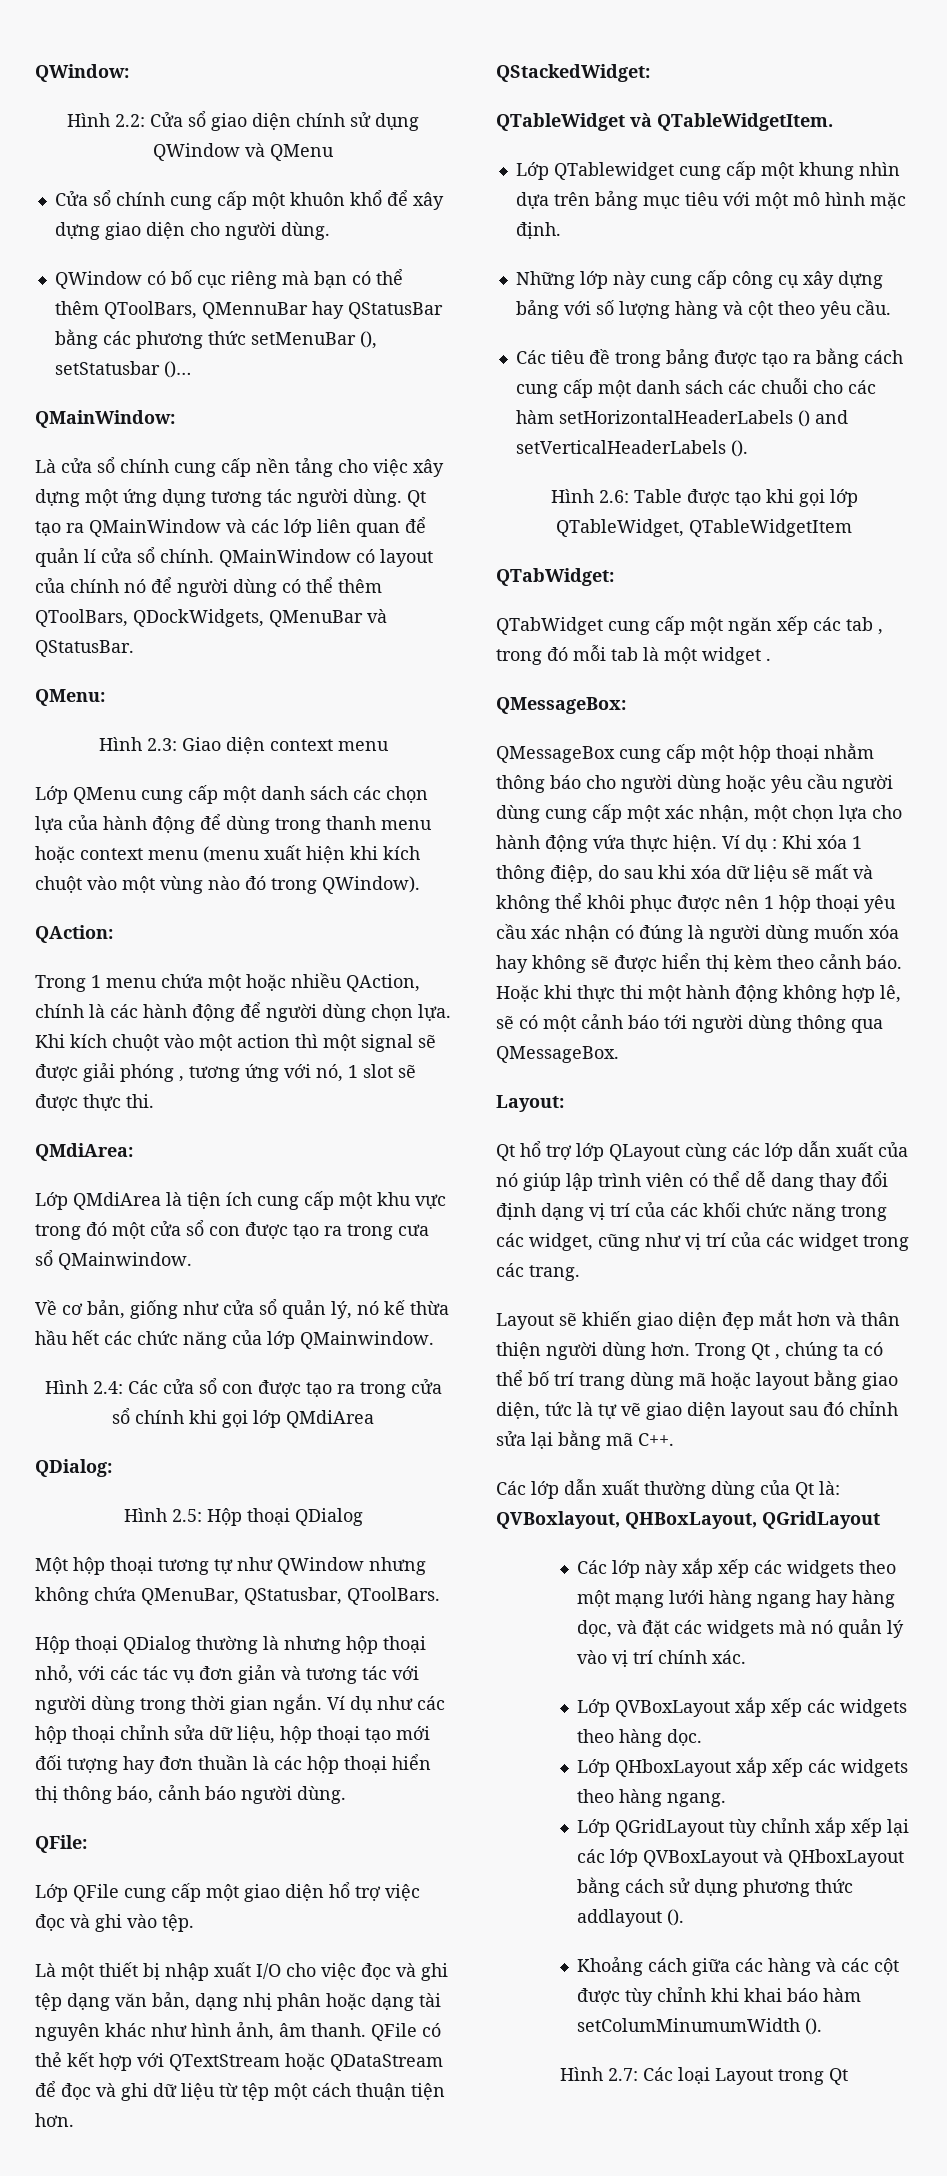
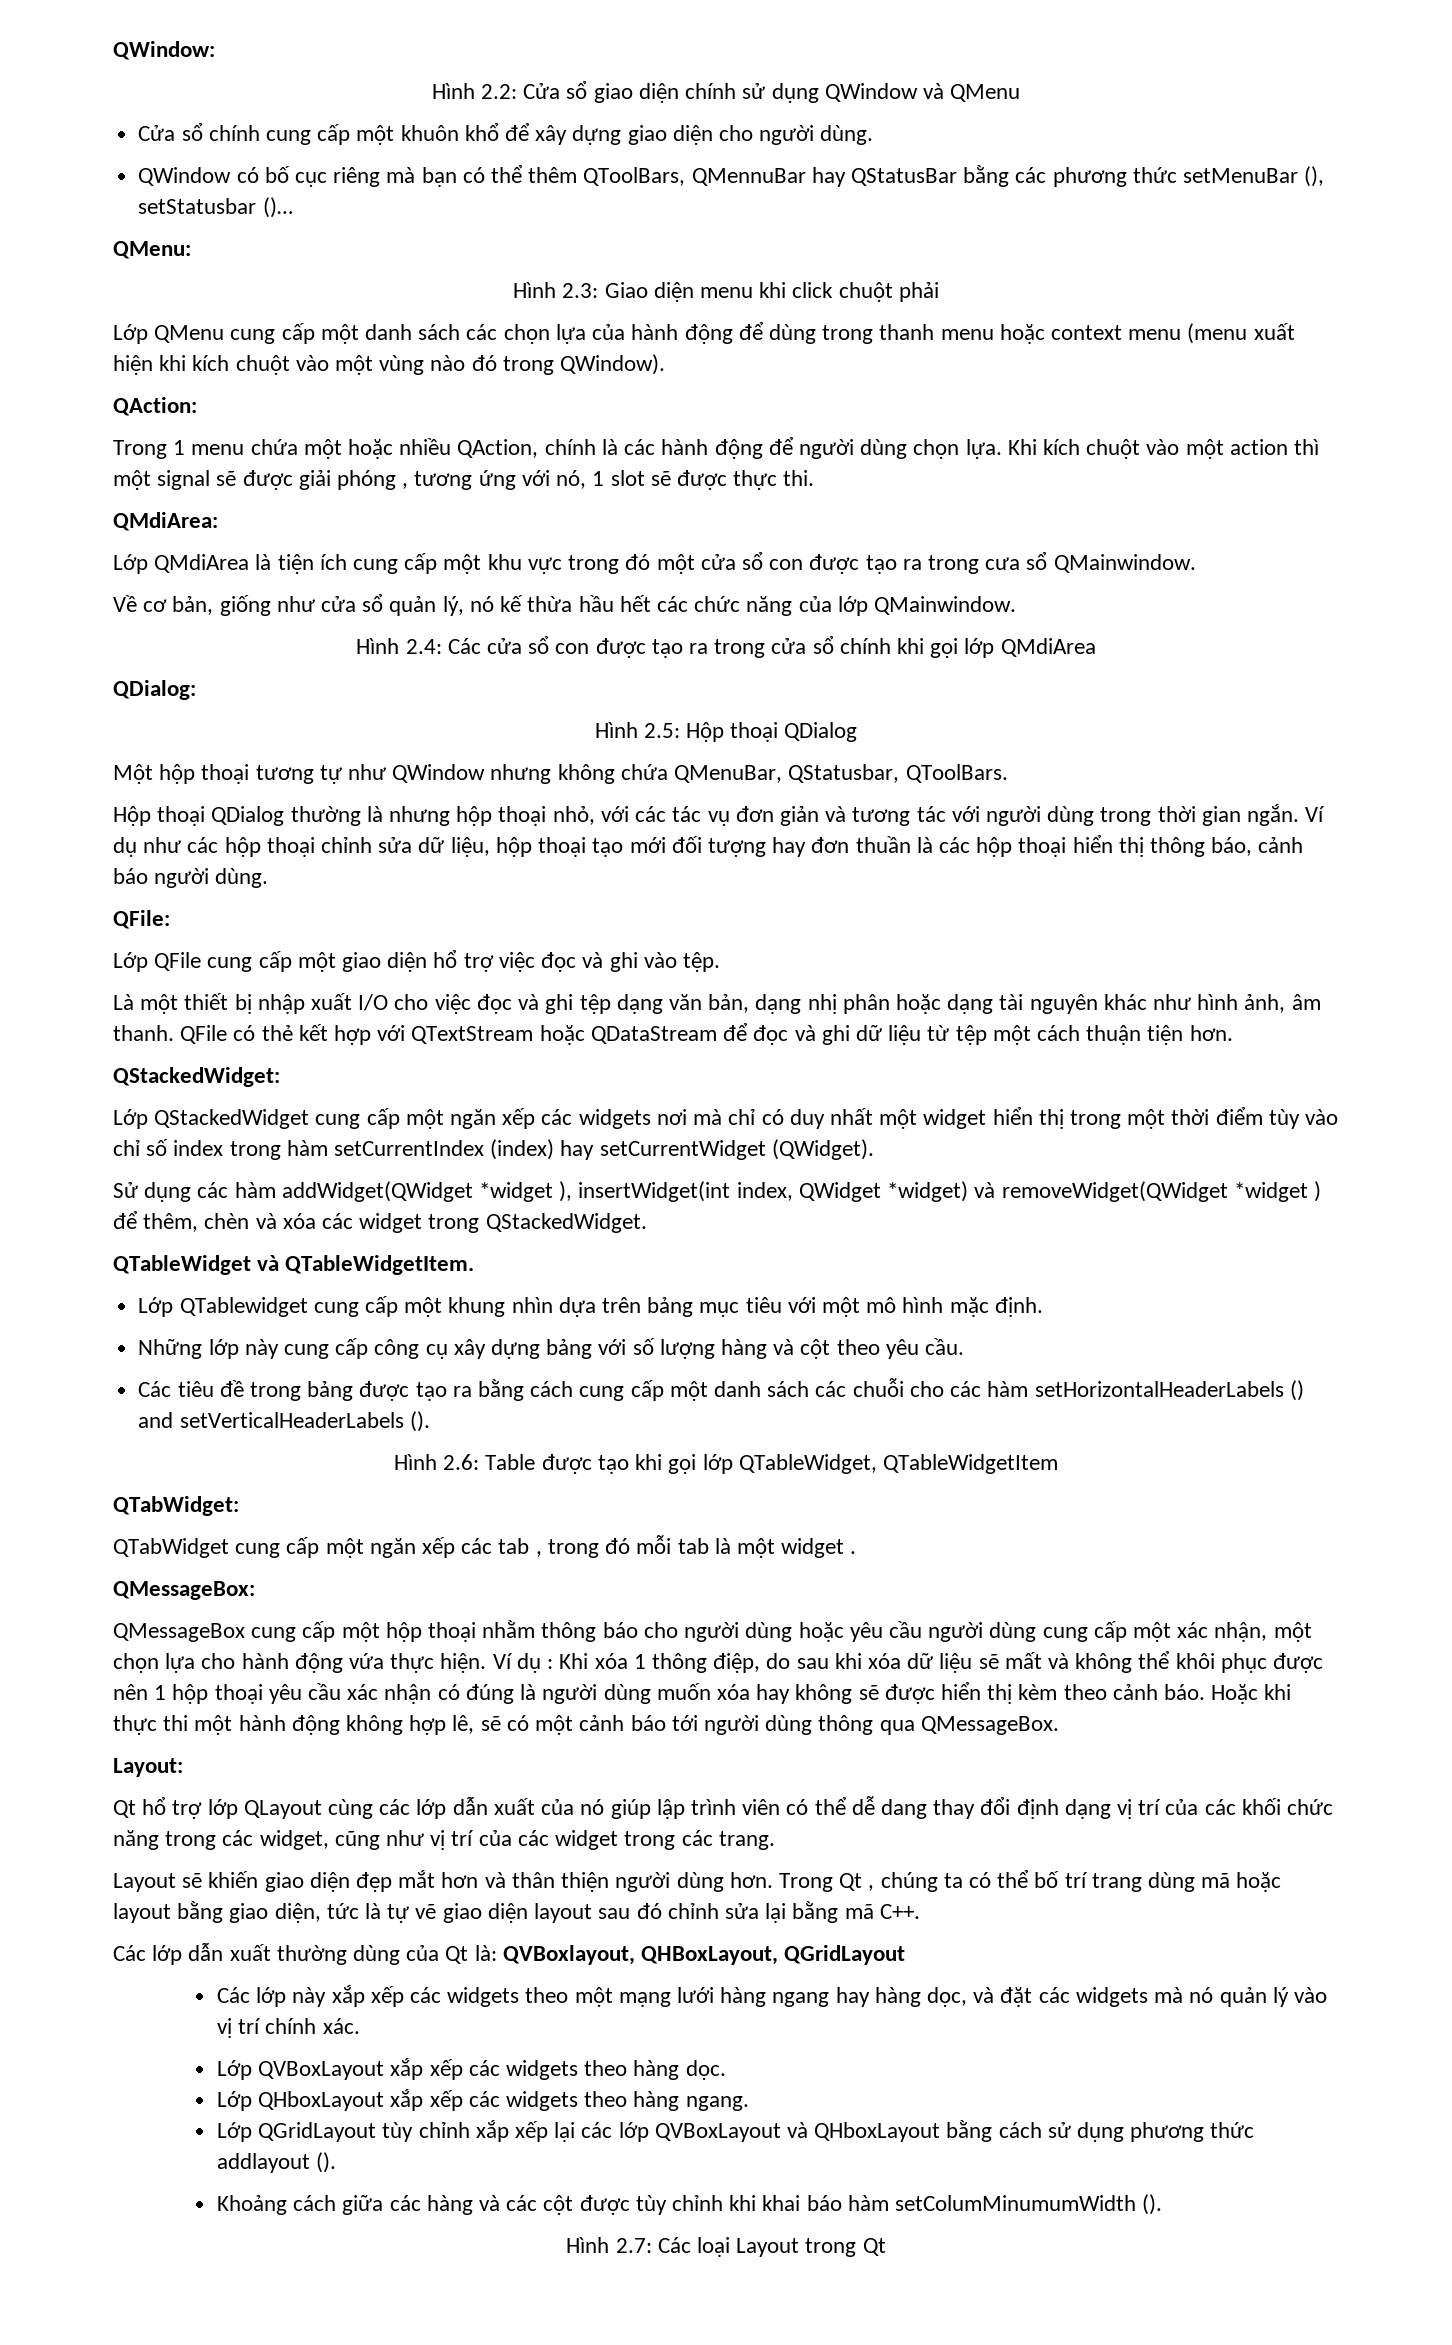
[35,410,175,428] [35,457,444,477] [35,489,426,507] [35,517,426,537] [35,547,433,567] [35,577,382,597] [35,609,387,627] [35,640,134,657] // QMainWindow: // Là cửa sổ chính cung cấp nền tảng cho việc xây dựng một ứng dụng tương tác người dùng. Qt tạo ra QMainWindow và các lớp liên quan để quản lí cửa sổ chính. QMainWindow có layout của chính nó để người dùng có thể thêm QToolBars, QDockWidgets, QMenuBar và QStatusBar. -> (293, 207) none
[269,739,389,751] context menu -> [700,282,939,302] menu khi click chuột phải
(650, 73) none -> [113,1107,1339,1129] [113,1139,874,1160] [113,1181,1321,1202] [113,1211,647,1233] // Lớp QStackedWidget cung cấp một ngăn xếp các widgets nơi mà chỉ có duy nhất một widget hiển thị trong một thời điểm tùy vào chỉ số index trong hàm setCurrentIndex (index) hay setCurrentWidget (QWidget). // Sử dụng các hàm addWidget(QWidget *widget ), insertWidget(int index, QWidget *widget) và removeWidget(QWidget *widget ) để thêm, chèn và xóa các widget trong QStackedWidget.

